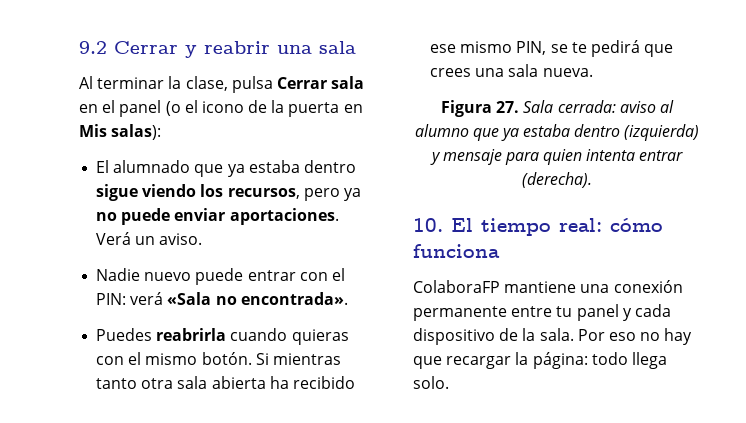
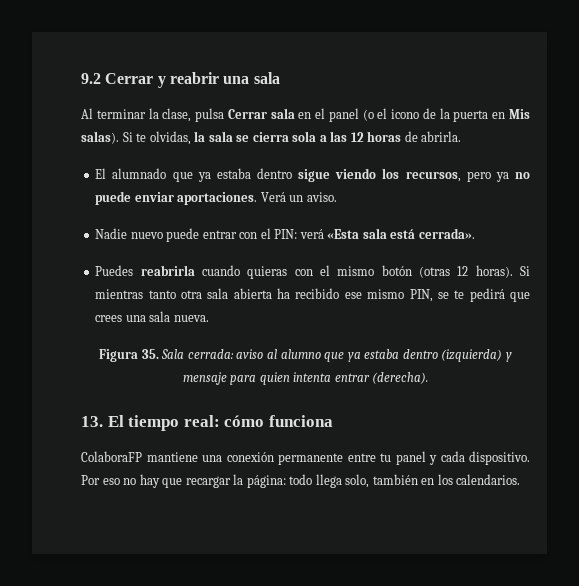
[111,124,162,140] salas): -> [81,131,462,145] salas). Si te olvidas, la sala se cierra sola a las 12 horas de abrirla.
[167,292,348,305] «Sala no encontrada». -> [327,228,475,239] «Esta sala está cerrada».
[201,352,252,365] botón. -> [381,265,513,278] botón (otras 12 horas).
[496,101,520,113] 27. -> [141,349,159,359] 35.
[413,218,443,232] 10. -> [81,416,103,427] 13.
[413,328,574,345] dispositivo de la sala. -> [469,451,530,465] dispositivo.
[413,376,449,389] solo. -> [345,474,521,488] solo, también en los calendarios.

